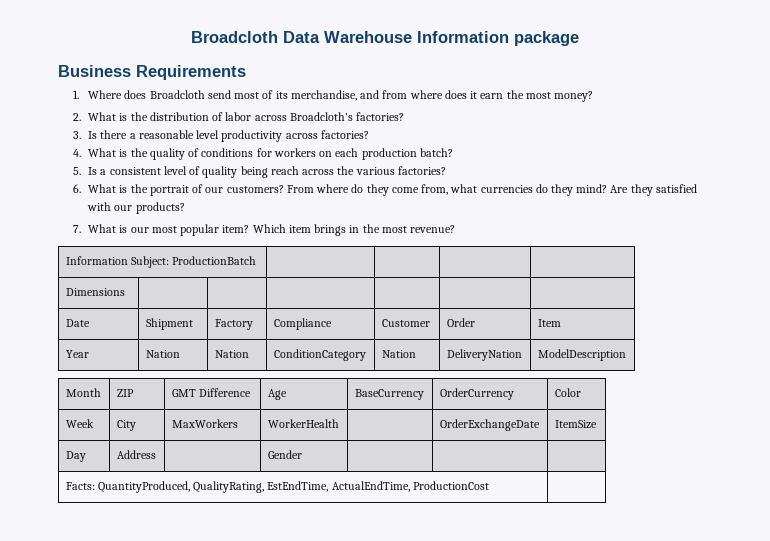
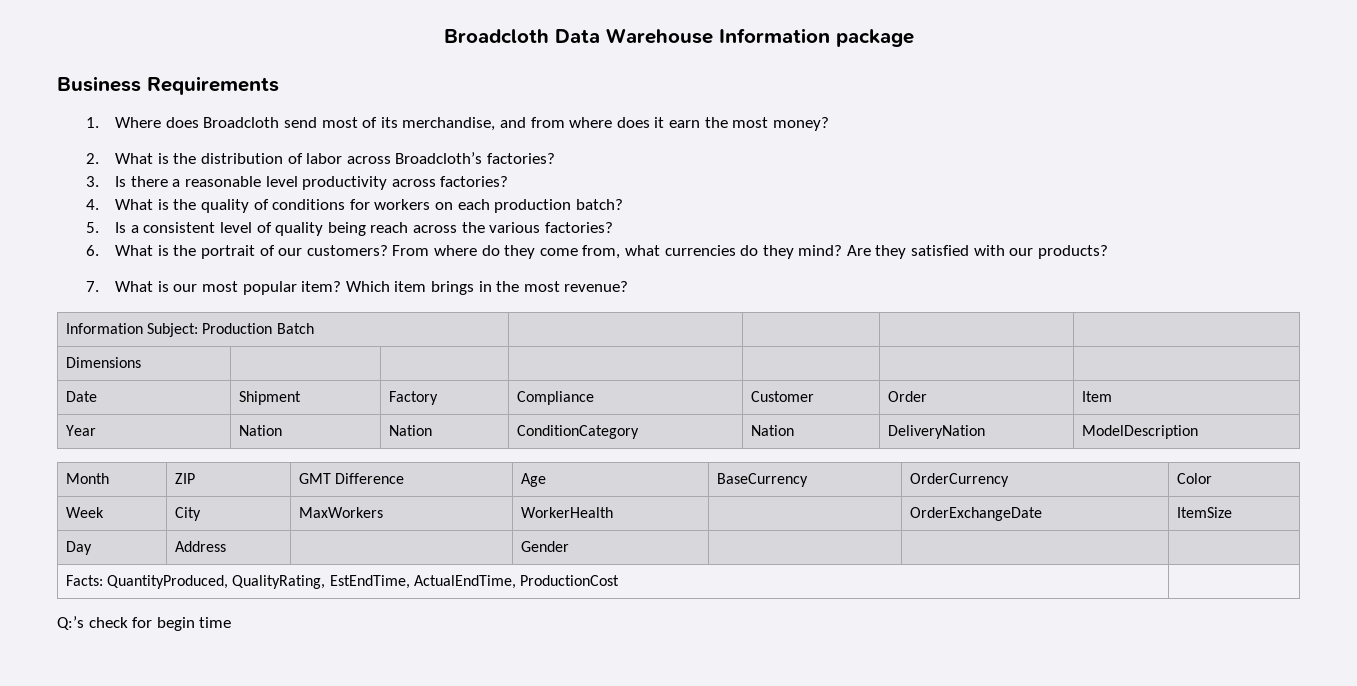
[172,256,257,265] ProductionBatch -> [202,323,314,334] Production Batch
(489, 485) none -> [57,616,232,631] // Q:’s check for begin time

